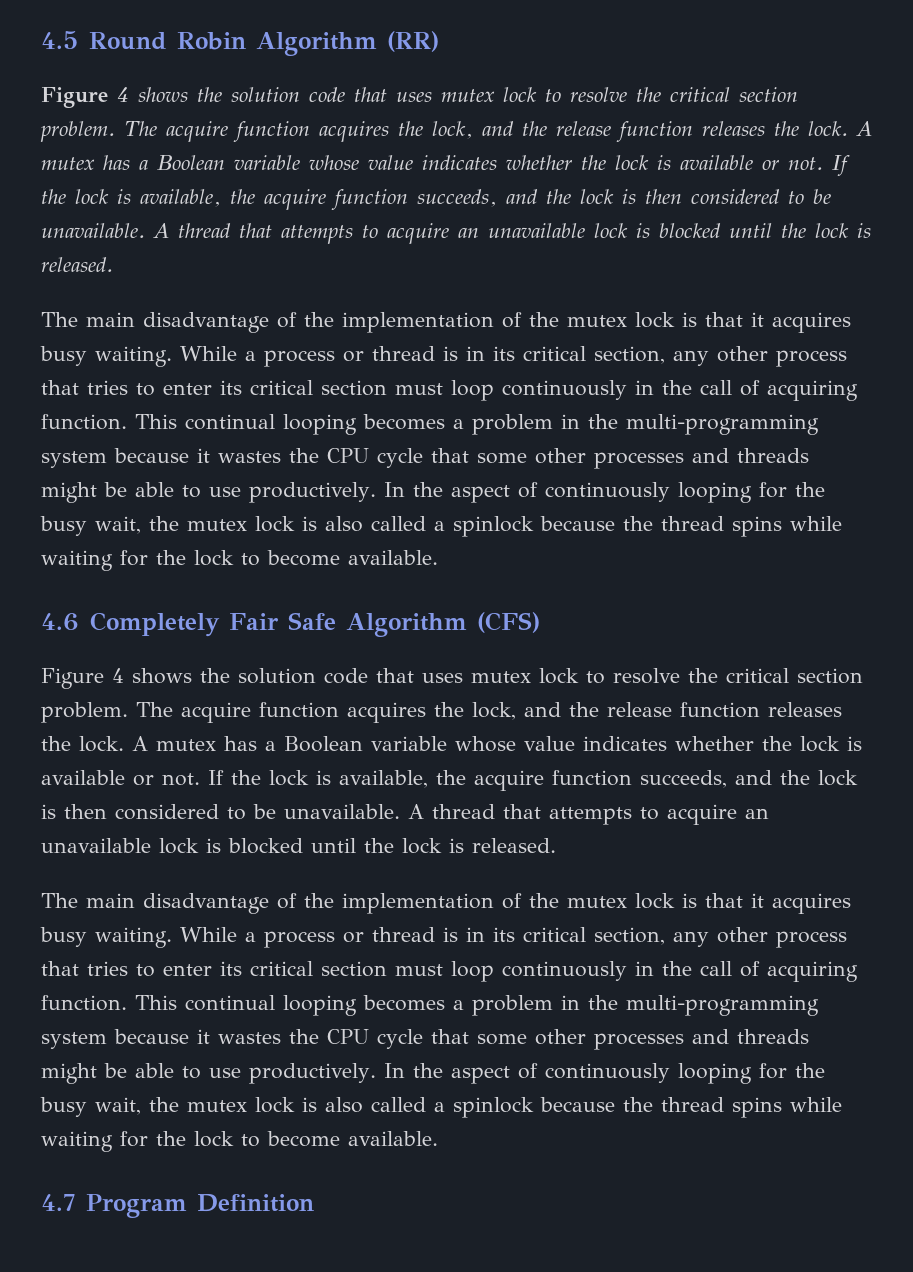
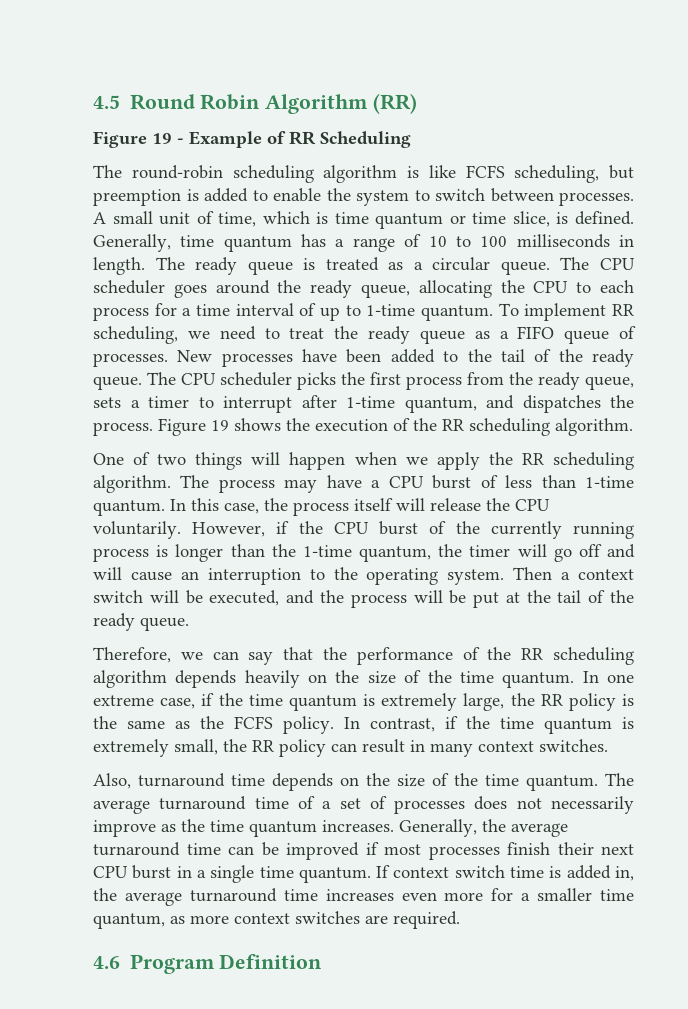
[117,87,798,102] [40,121,872,142] [41,155,850,176] [41,189,831,210] [41,223,871,244] [41,257,113,272] [41,312,851,333] [40,346,847,367] [41,380,858,401] [41,414,819,435] [41,448,809,469] [41,482,825,503] [40,516,842,537] [41,550,438,571] [41,612,540,637] [41,668,863,689] [41,702,842,723] [41,736,862,752] [41,770,858,791] [41,804,769,825] [41,838,556,854] [41,893,851,914] [40,927,847,948] [41,961,858,982] [41,995,819,1016] [41,1029,809,1050] [41,1063,825,1084] [40,1097,842,1118] [41,1131,438,1152] [41,1194,75,1211] 4 shows the solution code that uses mutex lock to resolve the critical section problem. The acquire function acquires the lock, and the release function releases the lock. A mutex has a Boolean variable whose value indicates whether the lock is available or not. If the lock is available, the acquire function succeeds, and the lock is then considered to be unavailable. A thread that attempts to acquire an unavailable lock is blocked until the lock is released. // The main disadvantage of the implementation of the mutex lock is that it acquires busy waiting. While a process or thread is in its critical section, any other process that tries to enter its critical section must loop continuously in the call of acquiring function. This continual looping becomes a problem in the multi-programming system because it wastes the CPU cycle that some other processes and threads might be able to use productively. In the aspect of continuously looping for the busy wait, the mutex lock is also called a spinlock because the thread spins while waiting for the lock to become available. // 4.6 Completely Fair Safe Algorithm (CFS) // Figure 4 shows the solution code that uses mutex lock to resolve the critical section problem. The acquire function acquires the lock, and the release function releases the lock. A mutex has a Boolean variable whose value indicates whether the lock is available or not. If the lock is available, the acquire function succeeds, and the lock is then considered to be unavailable. A thread that attempts to acquire an unavailable lock is blocked until the lock is released. // The main disadvantage of the implementation of the mutex lock is that it acquires busy waiting. While a process or thread is in its critical section, any other process that tries to enter its critical section must loop continuously in the call of acquiring function. This continual looping becomes a problem in the multi-programming system because it wastes the CPU cycle that some other processes and threads might be able to use productively. In the aspect of continuously looping for the busy wait, the mutex lock is also called a spinlock because the thread spins while waiting for the lock to become available. // 4.7 -> [152,131,411,148] [93,165,634,183] [93,188,634,206] [93,211,634,229] [93,234,635,252] [93,257,636,275] [93,280,635,298] [93,303,634,321] [93,326,636,344] [93,349,635,367] [93,372,634,390] [93,395,634,413] [93,418,633,436] [93,452,634,470] [93,475,634,493] [93,498,550,516] [93,521,634,539] [93,544,635,562] [93,567,634,585] [93,590,634,608] [93,613,189,631] [93,647,634,665] [93,670,635,688] [93,693,635,711] [93,716,634,734] [93,739,608,757] [93,773,634,791] [93,796,635,814] [93,819,568,837] [93,842,634,860] [93,865,635,883] [93,888,634,906] [93,911,460,929] [93,956,120,969] 19 - Example of RR Scheduling // The round-robin scheduling algorithm is like FCFS scheduling, but preemption is added to enable the system to switch between processes. A small unit of time, which is time quantum or time slice, is defined. Generally, time quantum has a range of 10 to 100 milliseconds in length. The ready queue is treated as a circular queue. The CPU scheduler goes around the ready queue, allocating the CPU to each process for a time interval of up to 1-time quantum. To implement RR scheduling, we need to treat the ready queue as a FIFO queue of processes. New processes have been added to the tail of the ready queue. The CPU scheduler picks the first process from the ready queue, sets a timer to interrupt after 1-time quantum, and dispatches the process. Figure 19 shows the execution of the RR scheduling algorithm. // One of two things will happen when we apply the RR scheduling algorithm. The process may have a CPU burst of less than 1-time quantum. In this case, the process itself will release the CPU voluntarily. However, if the CPU burst of the currently running process is longer than the 1-time quantum, the timer will go off and will cause an interruption to the operating system. Then a context switch will be executed, and the process will be put at the tail of the ready queue. // Therefore, we can say that the performance of the RR scheduling algorithm depends heavily on the size of the time quantum. In one extreme case, if the time quantum is extremely large, the RR policy is the same as the FCFS policy. In contrast, if the time quantum is extremely small, the RR policy can result in many context switches. // Also, turnaround time depends on the size of the time quantum. The average turnaround time of a set of processes does not necessarily improve as the time quantum increases. Generally, the average turnaround time can be improved if most processes finish their next CPU burst in a single time quantum. If context switch time is added in, the average turnaround time increases even more for a smaller time quantum, as more context switches are required. // 4.6

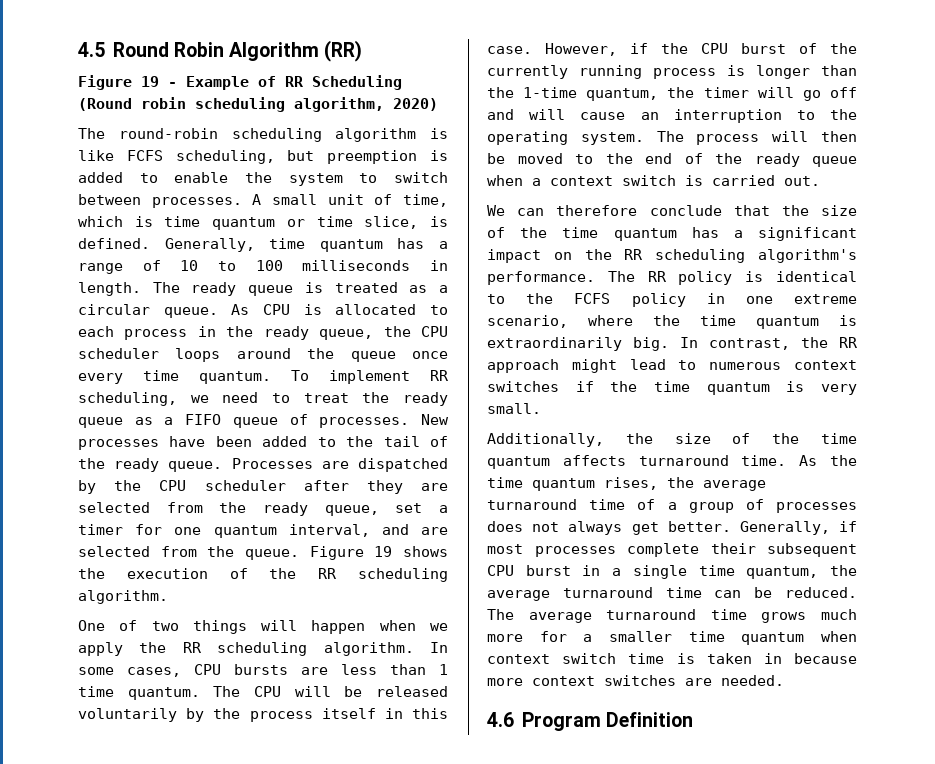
(411, 139) none -> [78,97,438,112] (Round robin scheduling algorithm, 2020)
[560,257,636,270] [93,280,635,298] [93,303,416,321] The CPU scheduler goes around the ready queue, allocating the CPU to each process for a time interval of up to 1-time -> [231,304,448,315] [78,326,448,340] [78,348,448,362] [78,370,179,384] As CPU is allocated to each process in the ready queue, the CPU scheduler loops around the queue once every time
[147,372,462,390] The CPU scheduler picks the first process -> [231,458,448,472] [78,480,448,494] [78,502,150,513] Processes are dispatched by the CPU scheduler after they are selected
[93,397,121,408] sets -> [395,503,423,513] set
[198,395,634,413] [93,422,153,436] to interrupt after 1-time quantum, and dispatches the process. -> [135,524,448,538] [78,546,299,560] for one quantum interval, and are selected from the queue.
[180,475,634,493] [93,498,550,516] [93,521,181,539] The process may have a CPU burst of less than 1-time quantum. In this case, the process itself will release the CPU voluntarily. -> [430,642,448,653] [78,664,448,677] [78,686,448,700] [78,708,448,722] [487,46,532,54] In some cases, CPU bursts are less than 1 time quantum. The CPU will be released voluntarily by the process itself in this case.
[513,567,634,580] [93,590,634,608] [93,613,189,631] [93,647,634,665] [93,670,635,688] [93,693,635,711] [93,716,634,734] [93,739,608,757] [93,773,634,791] Then a context switch will be executed, and the process will be put at the tail of the ready queue. // Therefore, we can say that the performance of the RR scheduling algorithm depends heavily on the size of the time quantum. In one extreme case, if the time quantum is extremely large, the RR policy is the same as the FCFS policy. In contrast, if the time quantum is extremely small, the RR policy can result in many context switches. // Also, turnaround time depends on the size of the time quantum. The -> [656,131,857,145] [487,153,857,167] [487,175,820,186] [487,205,857,216] [487,227,857,241] [487,249,857,263] [487,271,857,285] [487,293,857,307] [487,315,857,329] [487,337,858,351] [487,359,857,373] [487,381,857,395] [487,403,541,414] [487,433,857,447] [487,455,857,469] [487,477,694,491] The process will then be moved to the end of the ready queue when a context switch is carried out. // We can therefore conclude that the size of the time quantum has a significant impact on the RR scheduling algorithm's performance. The RR policy is identical to the FCFS policy in one extreme scenario, where the time quantum is extraordinarily big. In contrast, the RR approach might lead to numerous context switches if the time quantum is very small. // Additionally, the size of the time quantum affects turnaround time. As the time quantum rises, the
[339,798,361,809] set -> [688,502,734,513] group
[551,796,635,814] [93,819,477,837] necessarily improve as the time quantum increases. Generally, -> [568,521,857,535] [487,543,857,557] [487,565,819,579] always get better. Generally, if most processes complete their subsequent CPU burst in a single time quantum,
[286,842,634,860] [93,865,635,883] [93,888,437,906] improved if most processes finish their next CPU burst in a single time quantum. If context switch time is added in, the average turnaround time increases even -> [785,587,857,598] [487,609,857,623] reduced. The average turnaround time grows much
[93,913,185,929] quantum, as -> [741,631,857,645] [487,653,857,664] quantum when context switch time is taken in because
[393,911,460,929] required. -> [721,675,784,686] needed.

